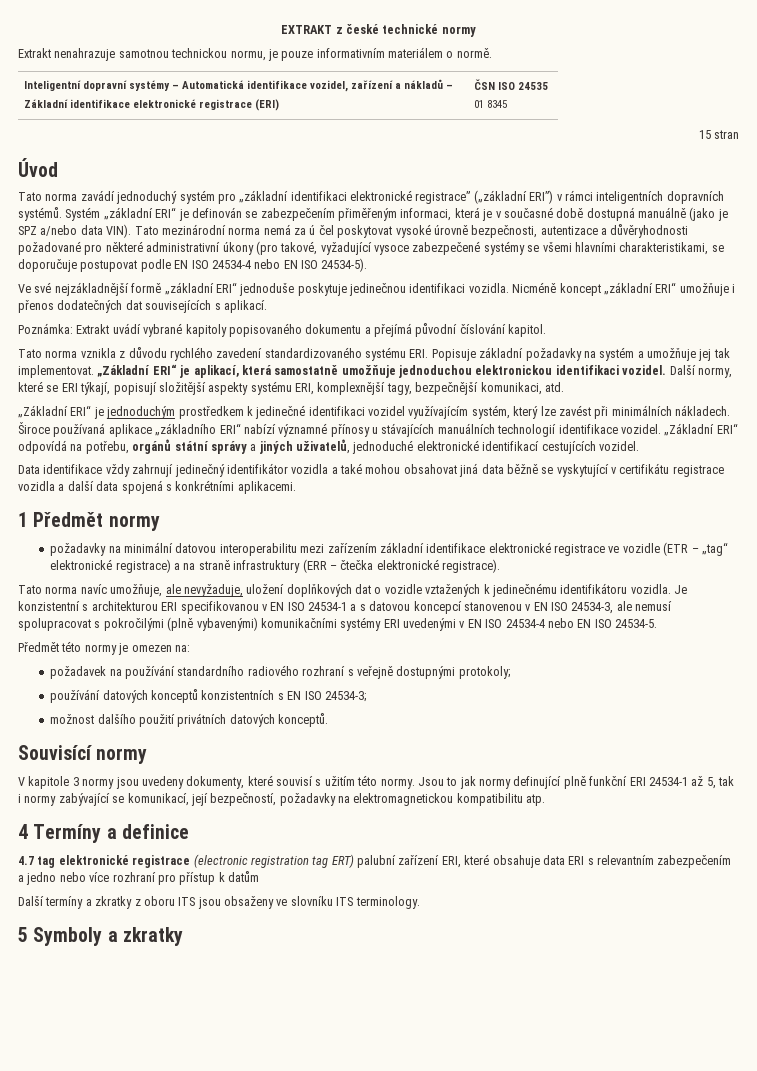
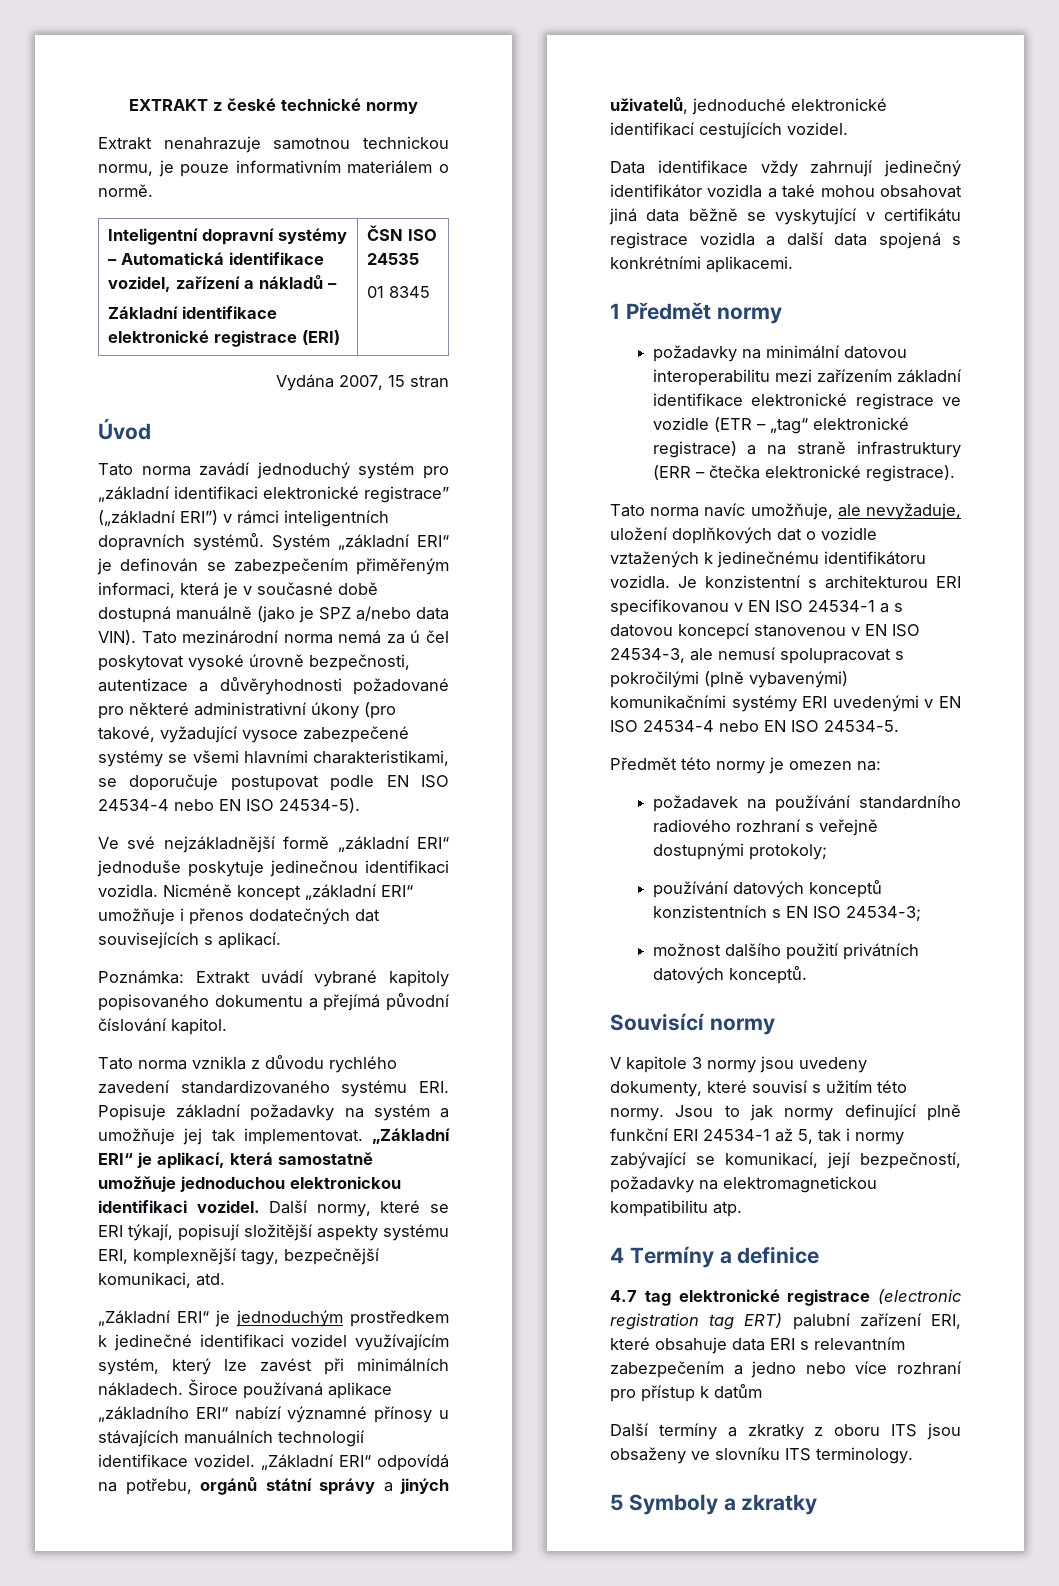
(508, 104) none -> [276,374,383,391] Vydána 2007,

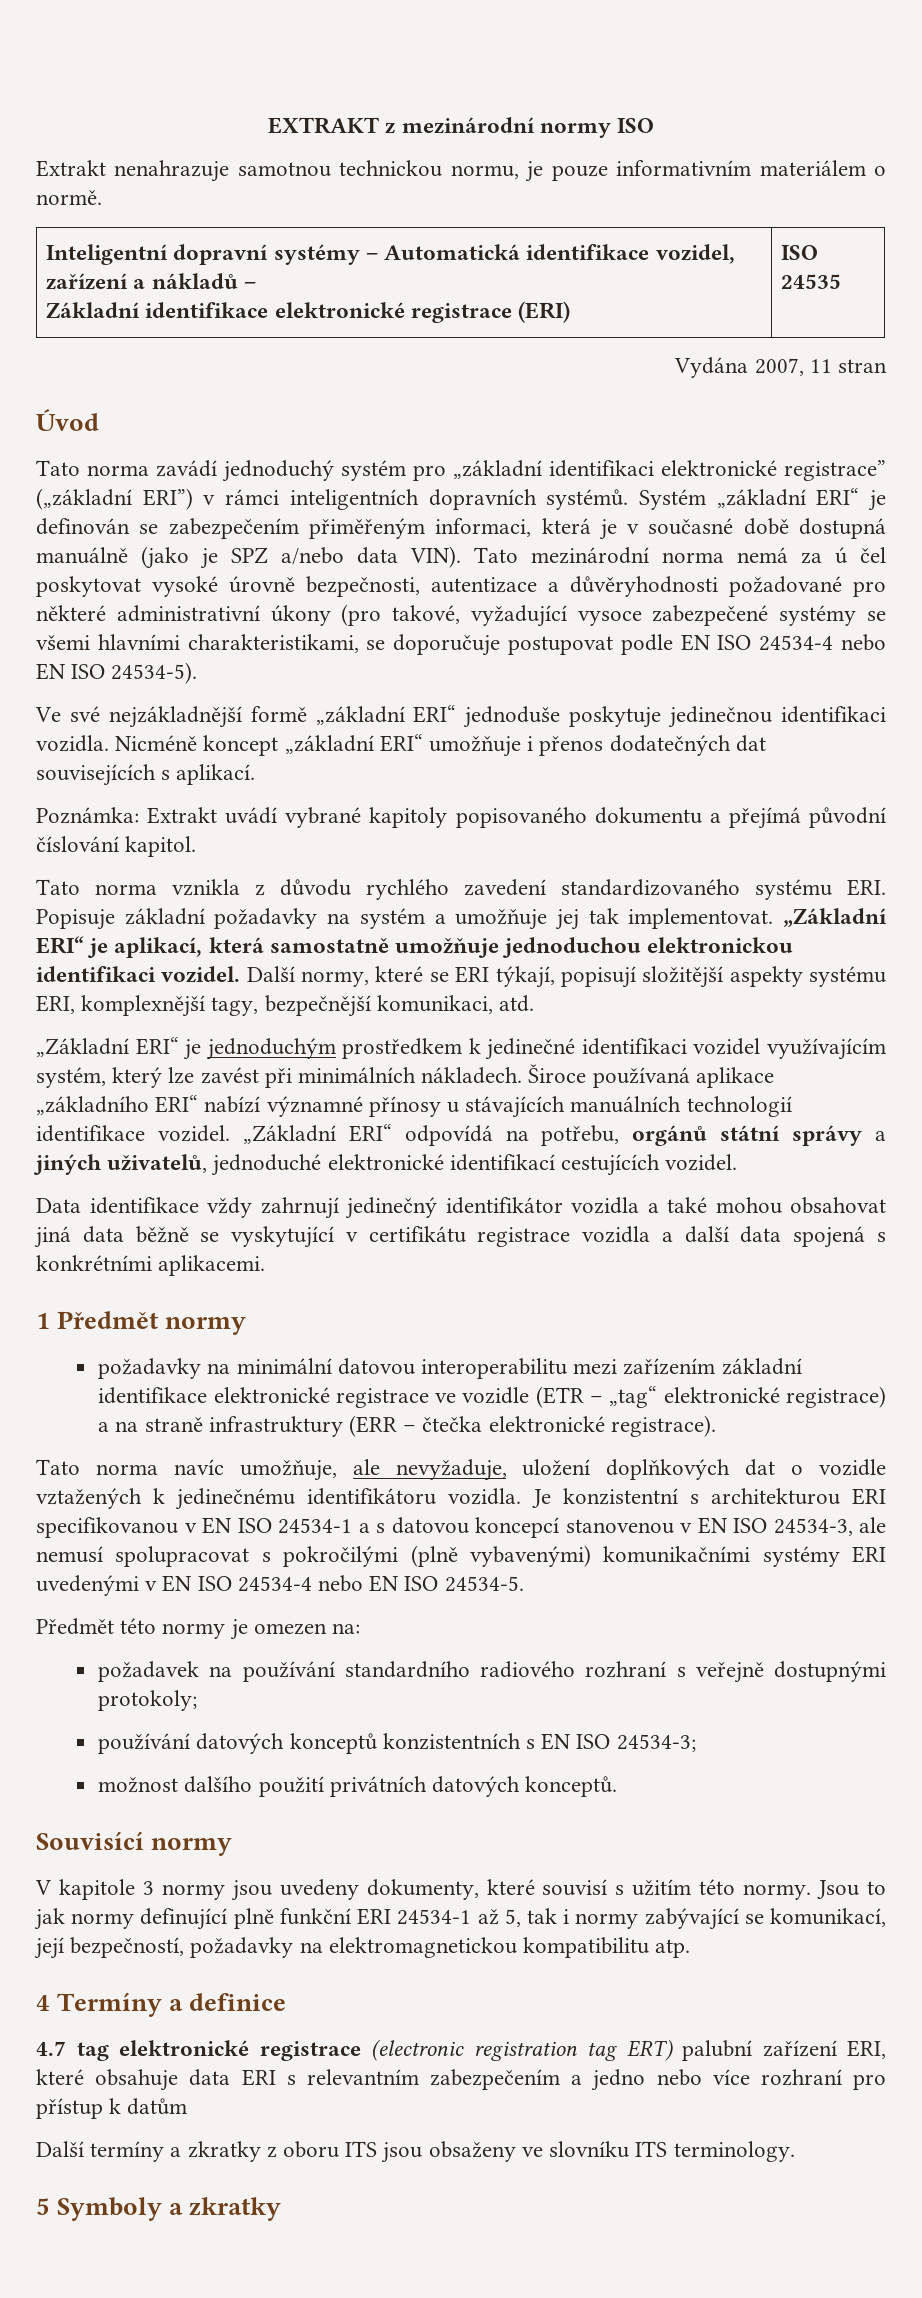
[227,98,418,114] české technické normy -> [401,117,654,138] mezinárodní normy ISO
[366,225,403,241] ČSN -> (571, 312) none
[366,286,430,298] // 01 8345 -> (842, 281) none
[388,375,405,387] 15 -> [809,359,832,373] 11

